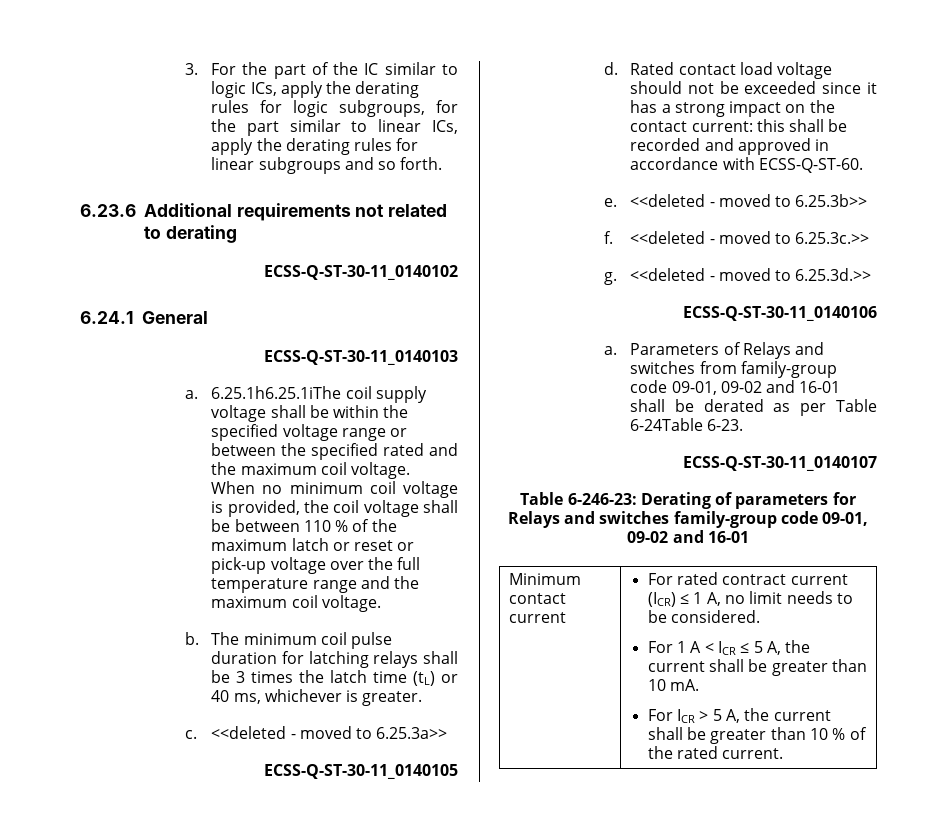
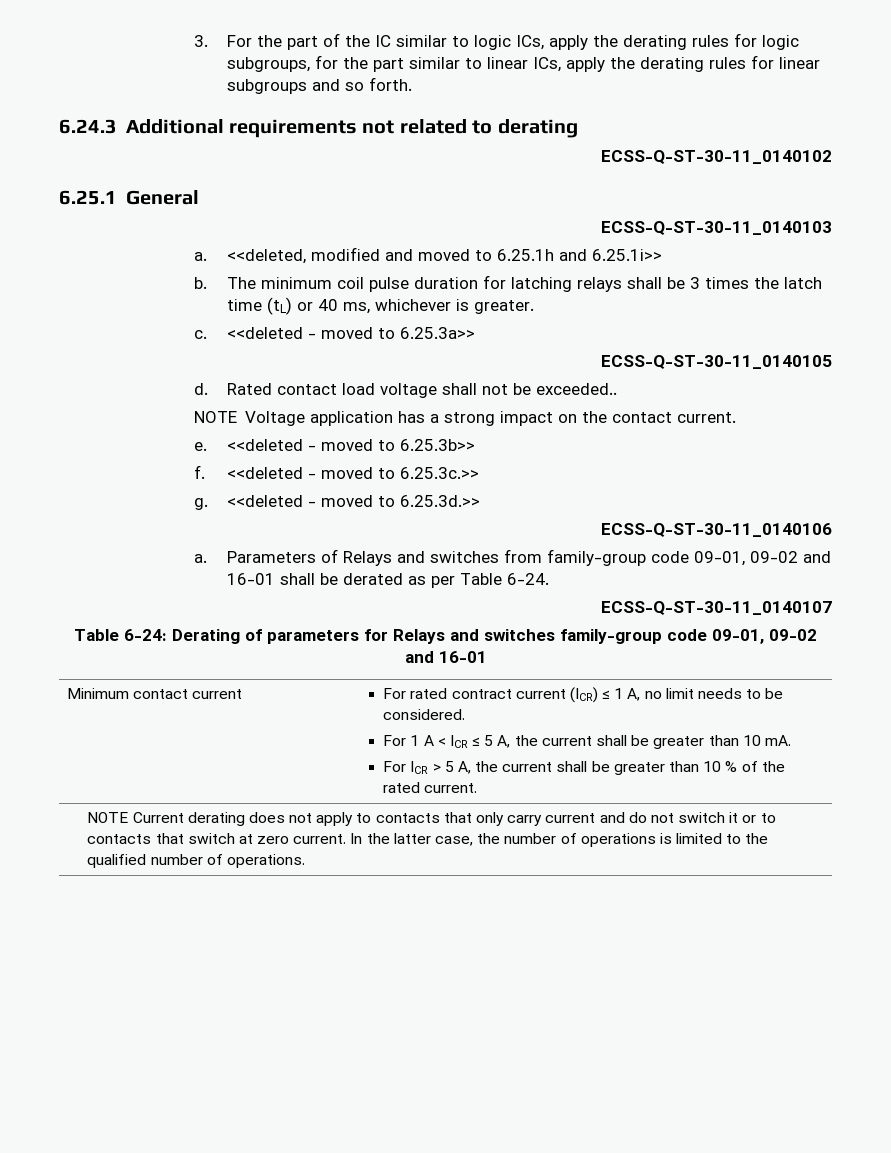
[80,204,136,217] 6.23.6 -> [59,119,117,134] 6.24.3
[80,311,134,324] 6.24.1 -> [59,190,117,205] 6.25.1
[211,386,427,403] [211,405,409,422] [211,424,408,441] [211,443,458,460] [211,462,411,479] [211,481,458,498] [211,500,459,517] [211,519,397,532] [211,538,415,551] [211,557,421,574] [211,576,420,593] [211,595,381,612] 6.25.1h6.25.1iThe coil supply voltage shall be within the specified voltage range or between the specified rated and the maximum coil voltage. When no minimum coil voltage is provided, the coil voltage shall be between 110 % of the maximum latch or reset or pick-up voltage over the full temperature range and the maximum coil voltage. -> [227,247,663,264] <<deleted, modified and moved to 6.25.1h and 6.25.1i>>
[630,81,683,94] should -> [442,383,478,395] shall
[744,81,877,94] exceeded since it -> [536,383,618,395] [193,411,394,426] exceeded.. // NOTE Voltage application
[691,119,848,132] [630,138,830,155] [630,157,863,173] current: this shall be recorded and approved in accordance with ECSS-Q-ST-60. -> [677,412,737,423] current.
[630,418,744,431] 6-24Table 6-23. -> [507,573,550,585] 6-24.
[567,493,637,505] 6-246-23: -> [124,629,167,641] 6-24:
(784, 753) none -> [87,812,776,826] [87,833,769,847] [87,854,305,868] // NOTE Current derating does not apply to contacts that only carry current and do not switch it or to contacts that switch at zero current. In the latter case, the number of operations is limited to the qualified number of operations.

